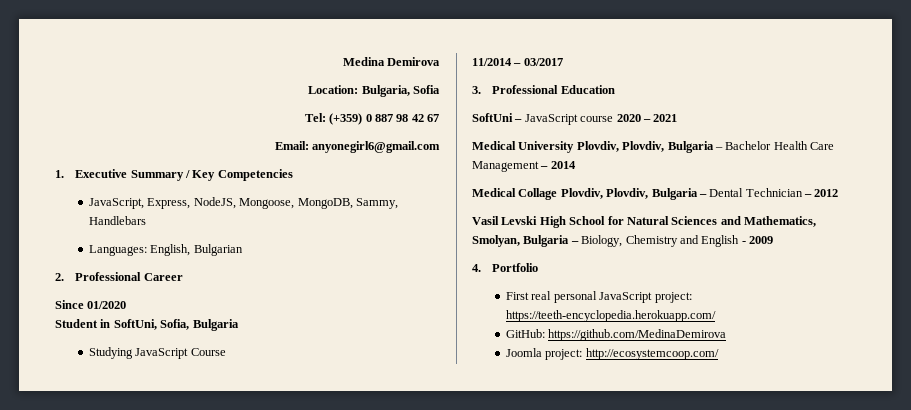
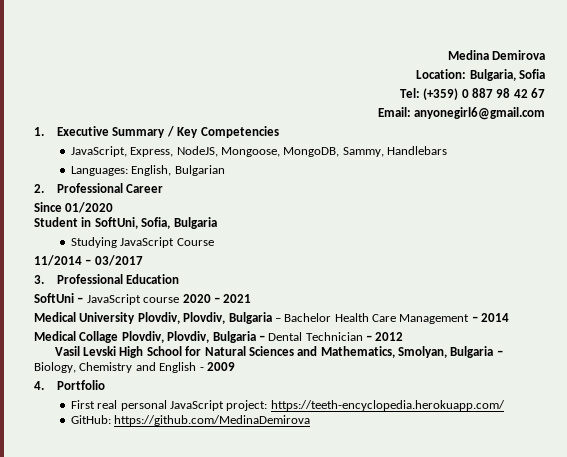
[506,348,719,360] // Joomla project: http://ecosystemcoop.com/ -> (311, 420) none

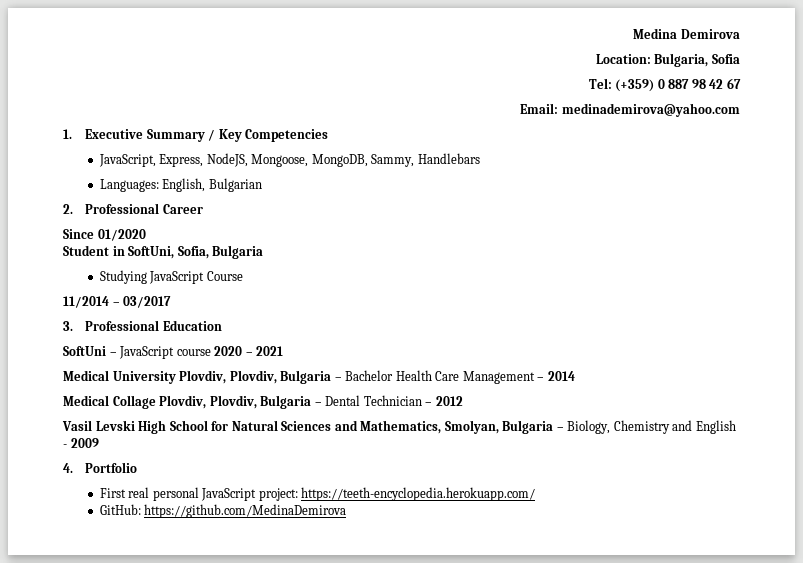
[414,107,545,120] anyonegirl6@gmail.com -> [562,103,740,117] medinademirova@yahoo.com

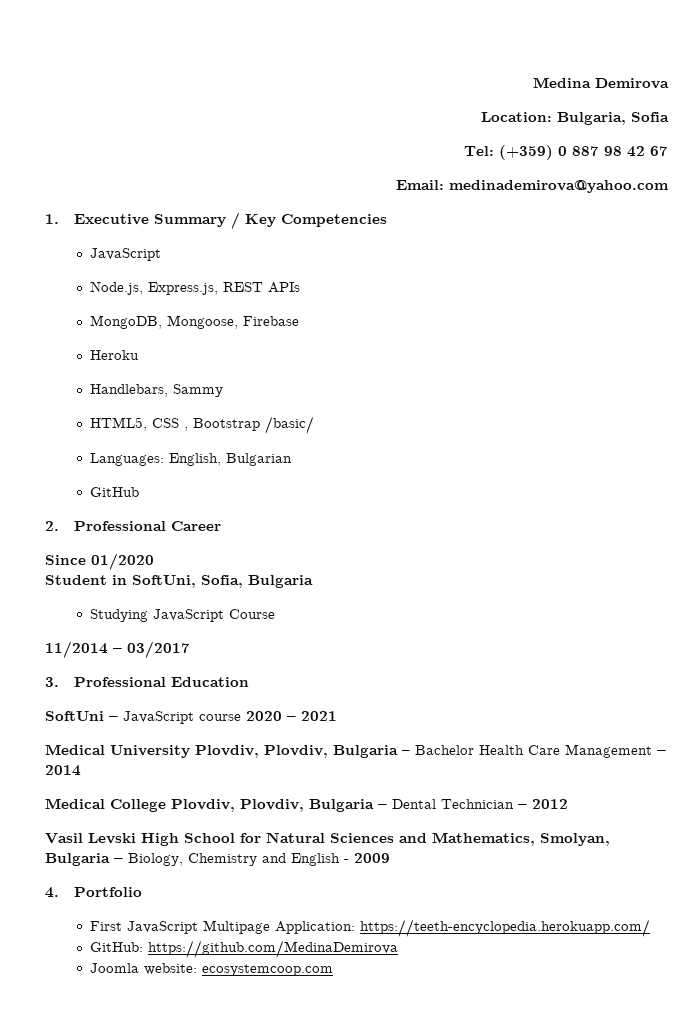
[98,153,480,167] JavaScript, Express, NodeJS, Mongoose, MongoDB, Sammy, Handlebars -> [90,248,162,261] [90,281,301,295] [90,315,300,329] [90,350,140,360] [90,384,224,397] [90,416,315,434] JavaScript // Node.js, Express.js, REST APIs // MongoDB, Mongoose, Firebase // Heroku // Handlebars, Sammy // HTML5, CSS , Bootstrap /basic/
(262, 185) none -> [90,487,140,497] // GitHub
[112,395,156,409] Collage -> [110,799,166,812] College
[128,487,298,501] real personal JavaScript project: -> [127,920,356,934] JavaScript Multipage Application:
(347, 511) none -> [90,963,334,976] // Joomla website: ecosystemcoop.com

